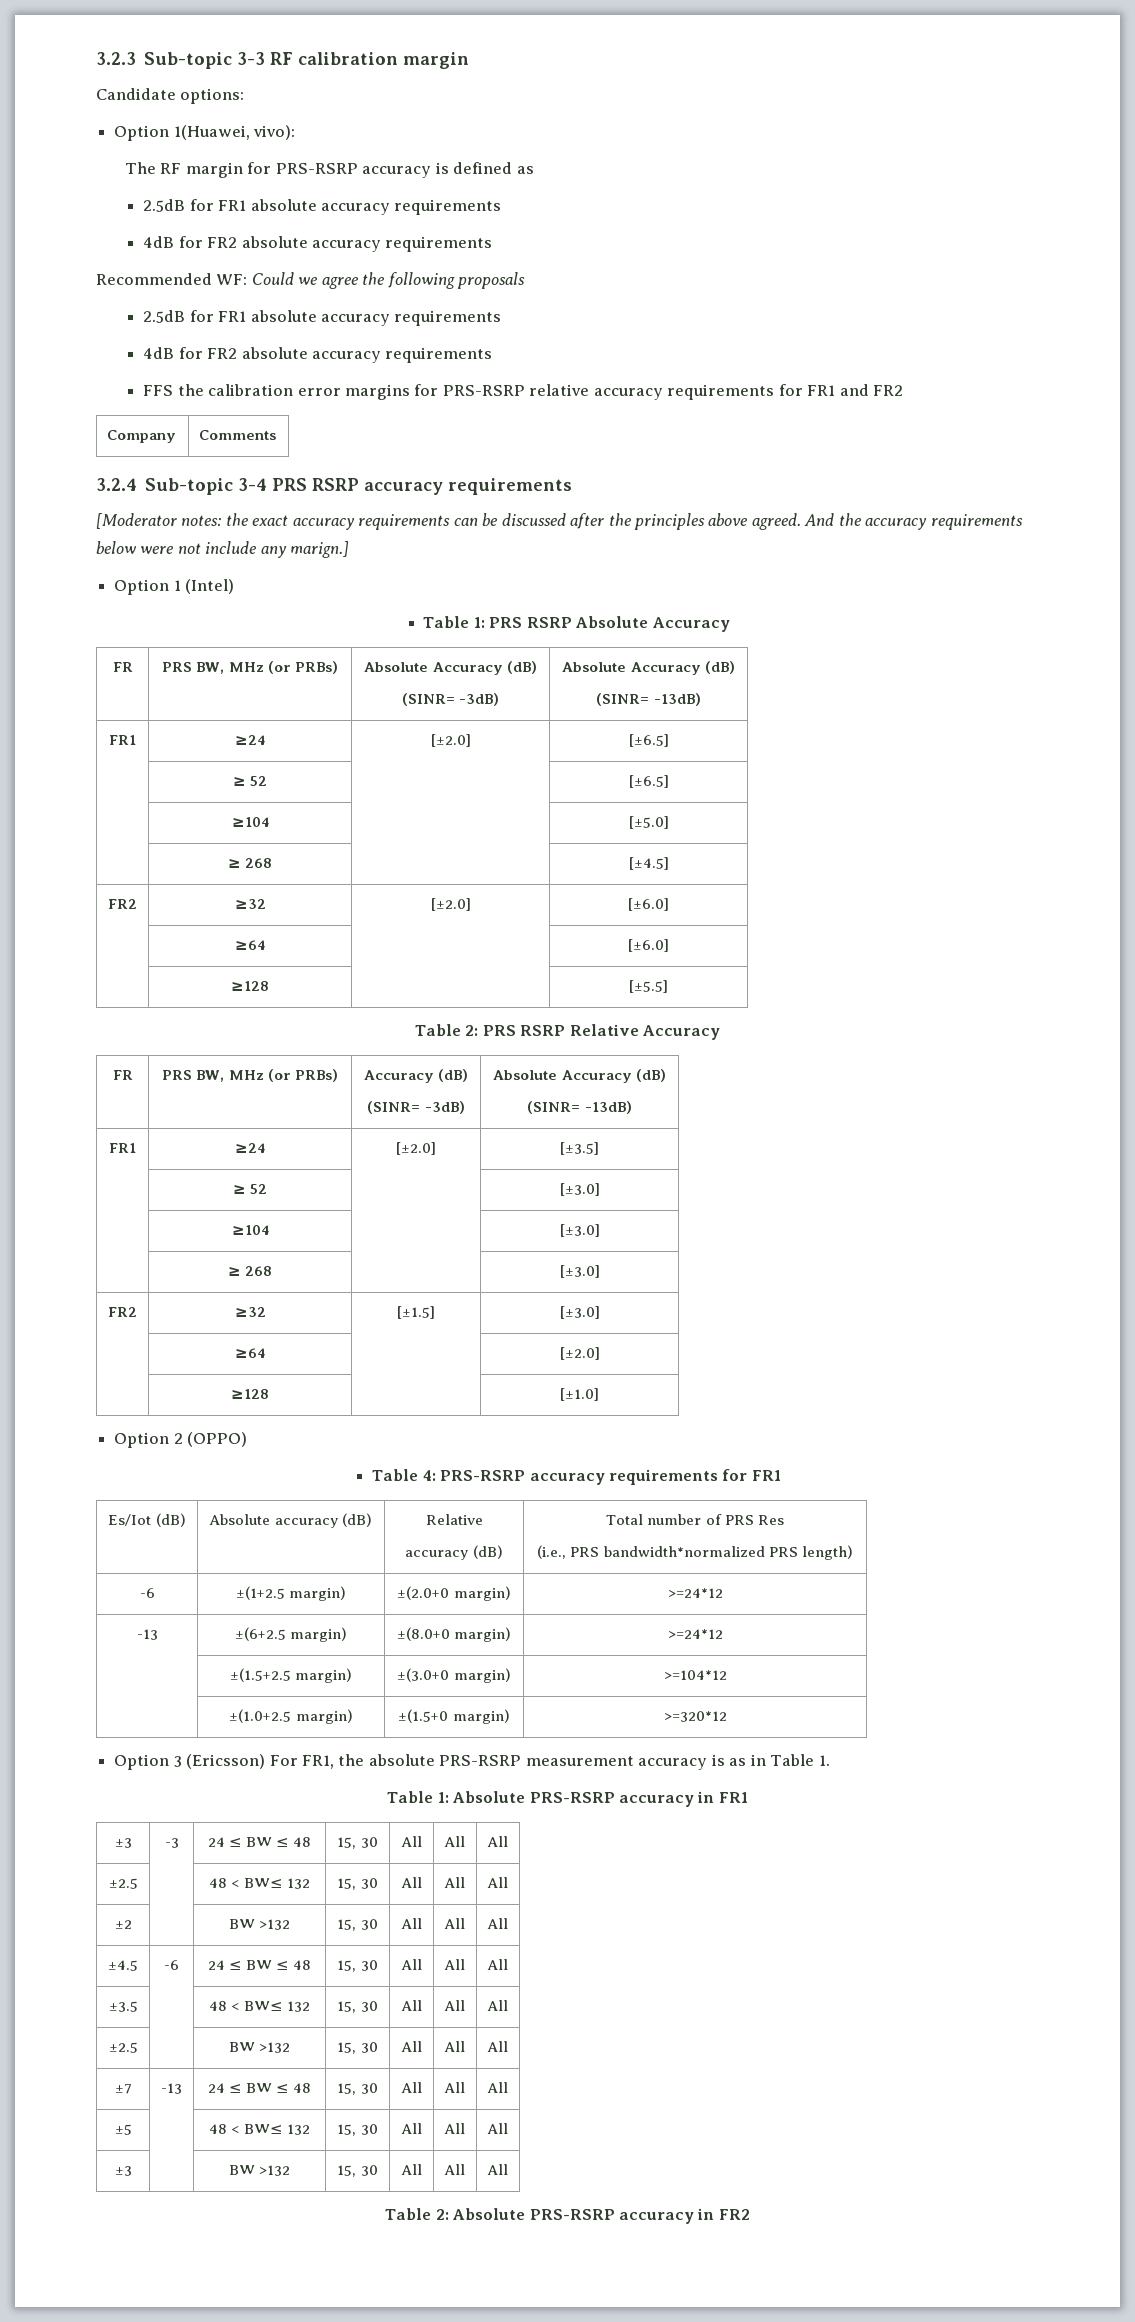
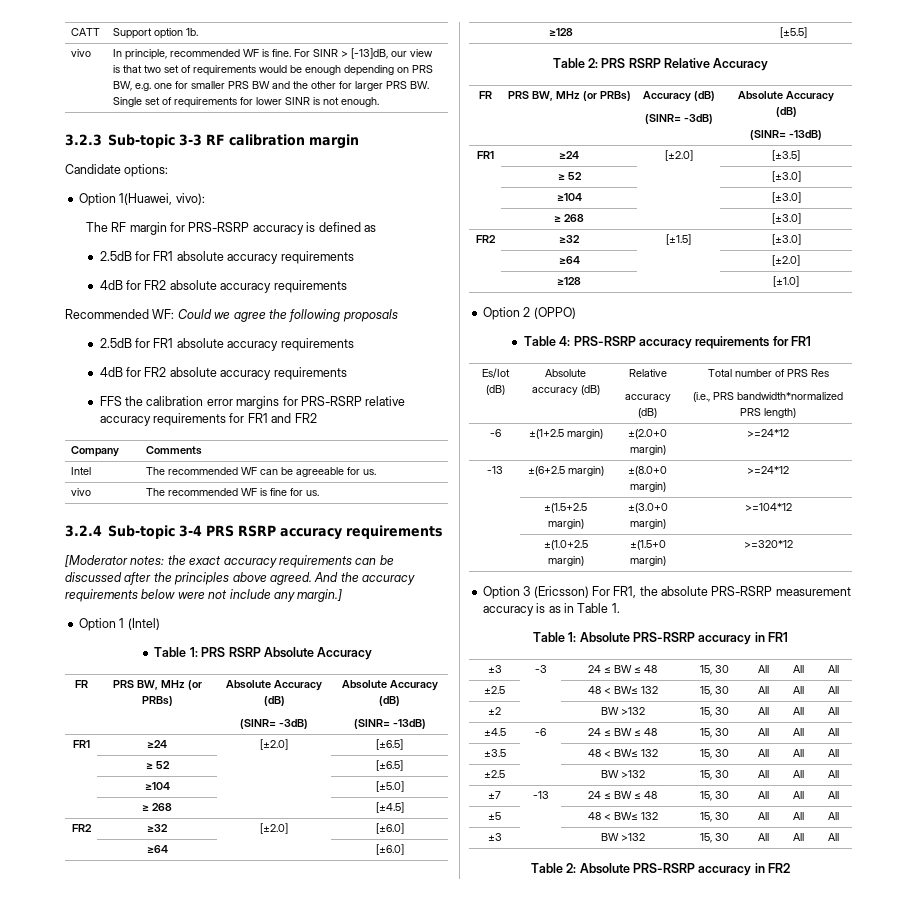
(96, 58) none -> [71,28,101,36] [113,28,199,39] [71,49,92,57] [113,48,434,60] [113,65,434,76] [113,81,430,91] [113,97,380,108] CATT | Support option 1b. // vivo | In principle, recommended WF is fine. For SINR > [-13]dB, our view is that two set of requirements would be enough depending on PRS BW, e.g. one for smaller PRS BW and the other for larger PRS BW. Single set of requirements for lower SINR is not enough. //
(277, 435) none -> [71,467,92,475] [146,467,377,477] [71,488,92,496] [146,488,320,496] // Intel | The recommended WF can be agreeable for us. // vivo | The recommended WF is fine for us.
[290,541,350,558] marign.] -> [297,589,343,602] margin.]

